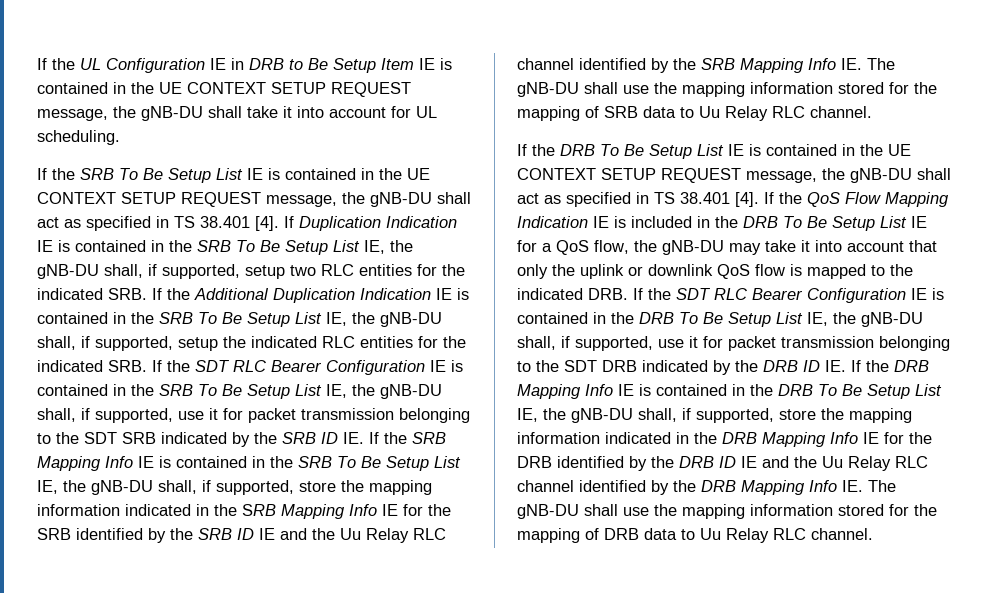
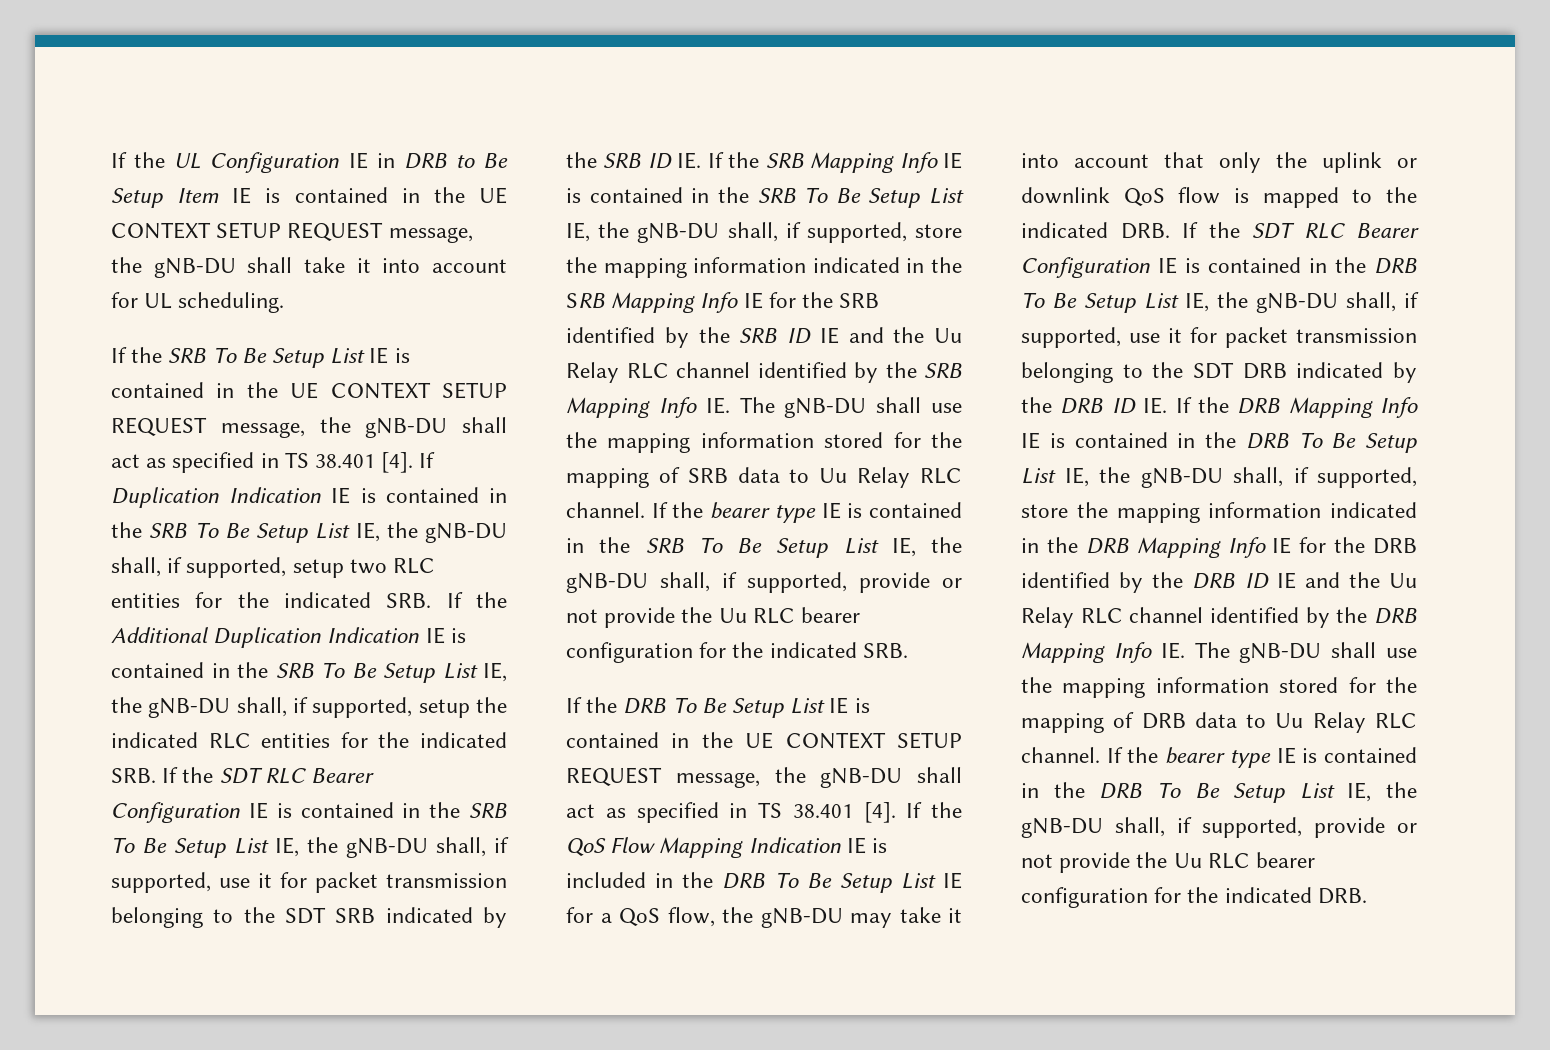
(872, 112) none -> [651,502,962,523] [566,537,962,558] [566,572,962,593] [566,607,861,628] [566,642,908,663] If the bearer type IE is contained in the SRB To Be Setup List IE, the gNB-DU shall, if supported, provide or not provide the Uu RLC bearer configuration for the indicated SRB.
(873, 534) none -> [1106,747,1417,768] [1021,782,1417,803] [1021,817,1417,838] [1021,852,1316,873] [1021,887,1367,908] If the bearer type IE is contained in the DRB To Be Setup List IE, the gNB-DU shall, if supported, provide or not provide the Uu RLC bearer configuration for the indicated DRB.

